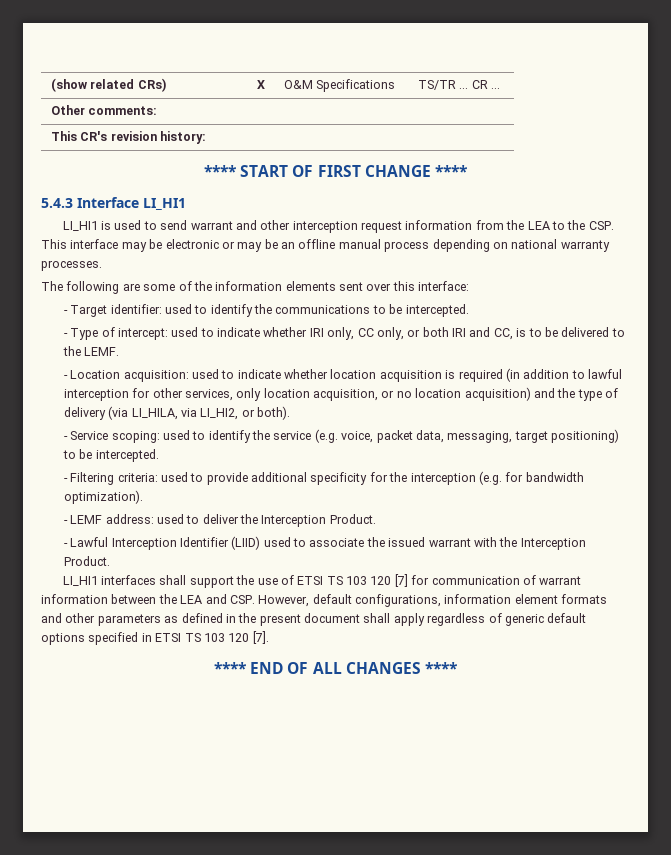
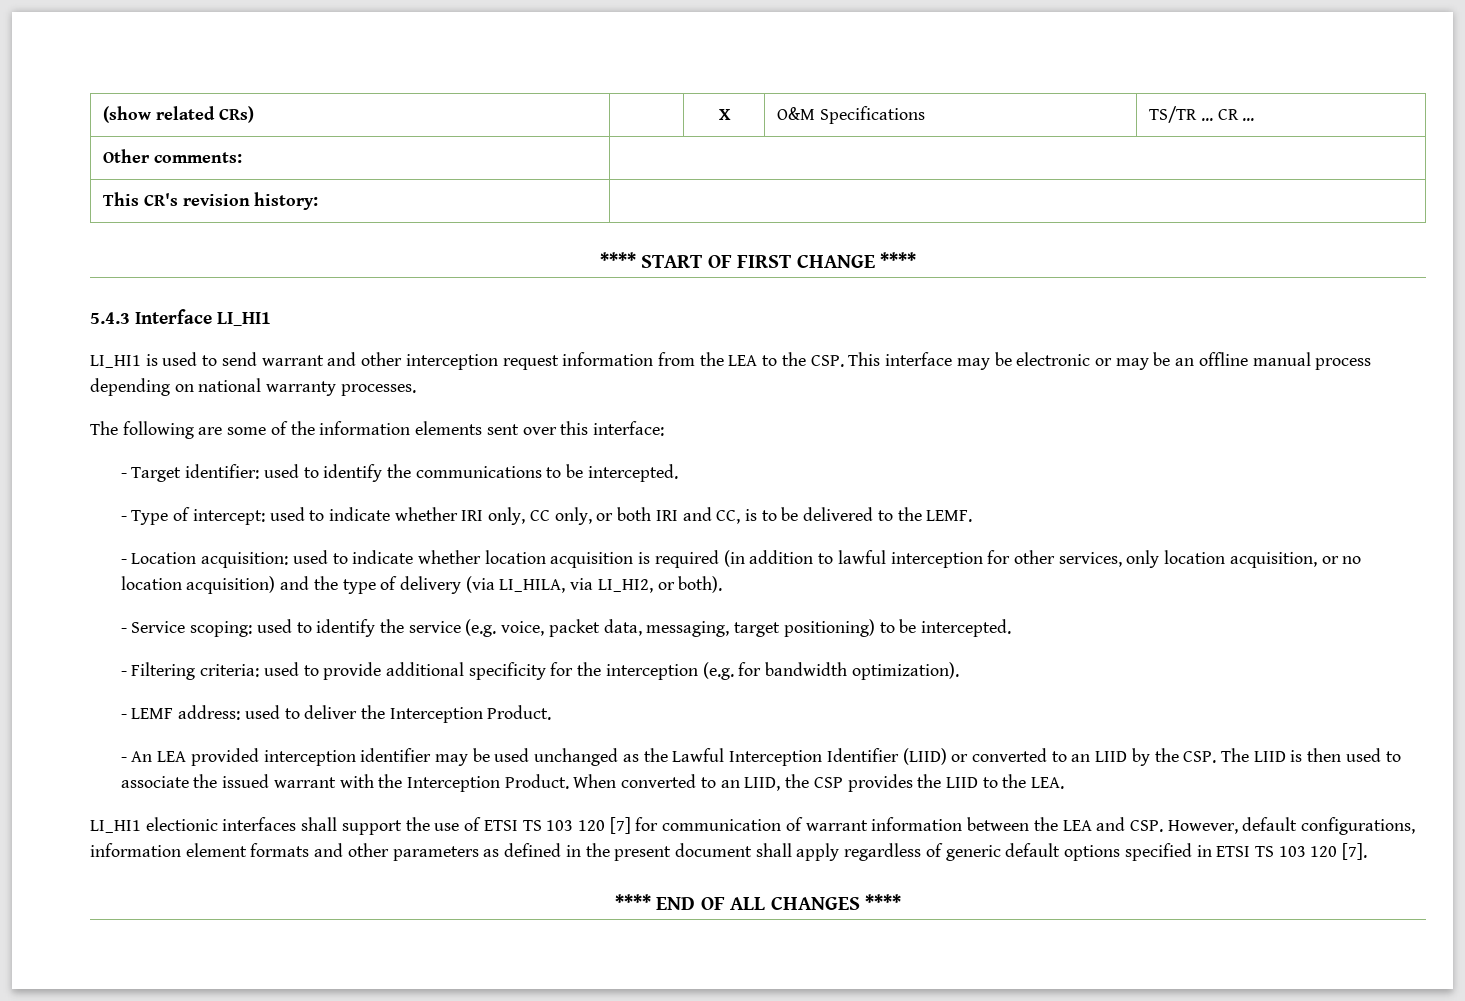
[70,536,261,550] Lawful Interception Identifier (LIID) -> [131,748,1342,766] An LEA provided interception identifier may be used unchanged as the Lawful Interception Identifier (LIID) or converted to an LIID by the CSP. The LIID is then
[62,576,98,586] // LI_HI1 -> [573,774,1065,792] [90,817,218,833] When converted to an LIID, the CSP provides the LIID to the LEA. // LI_HI1 electionic

